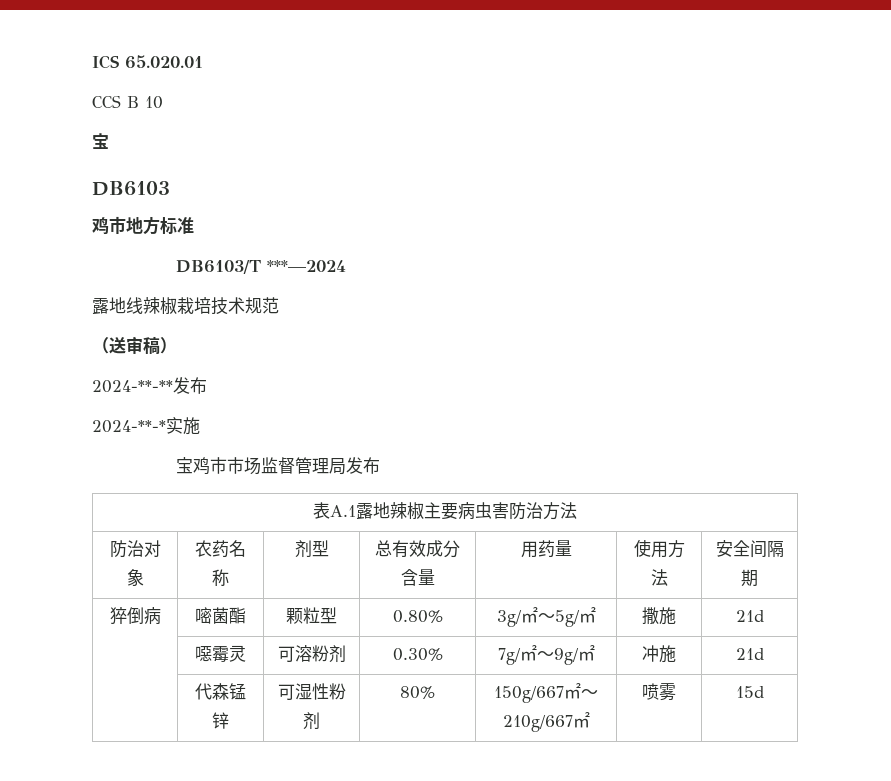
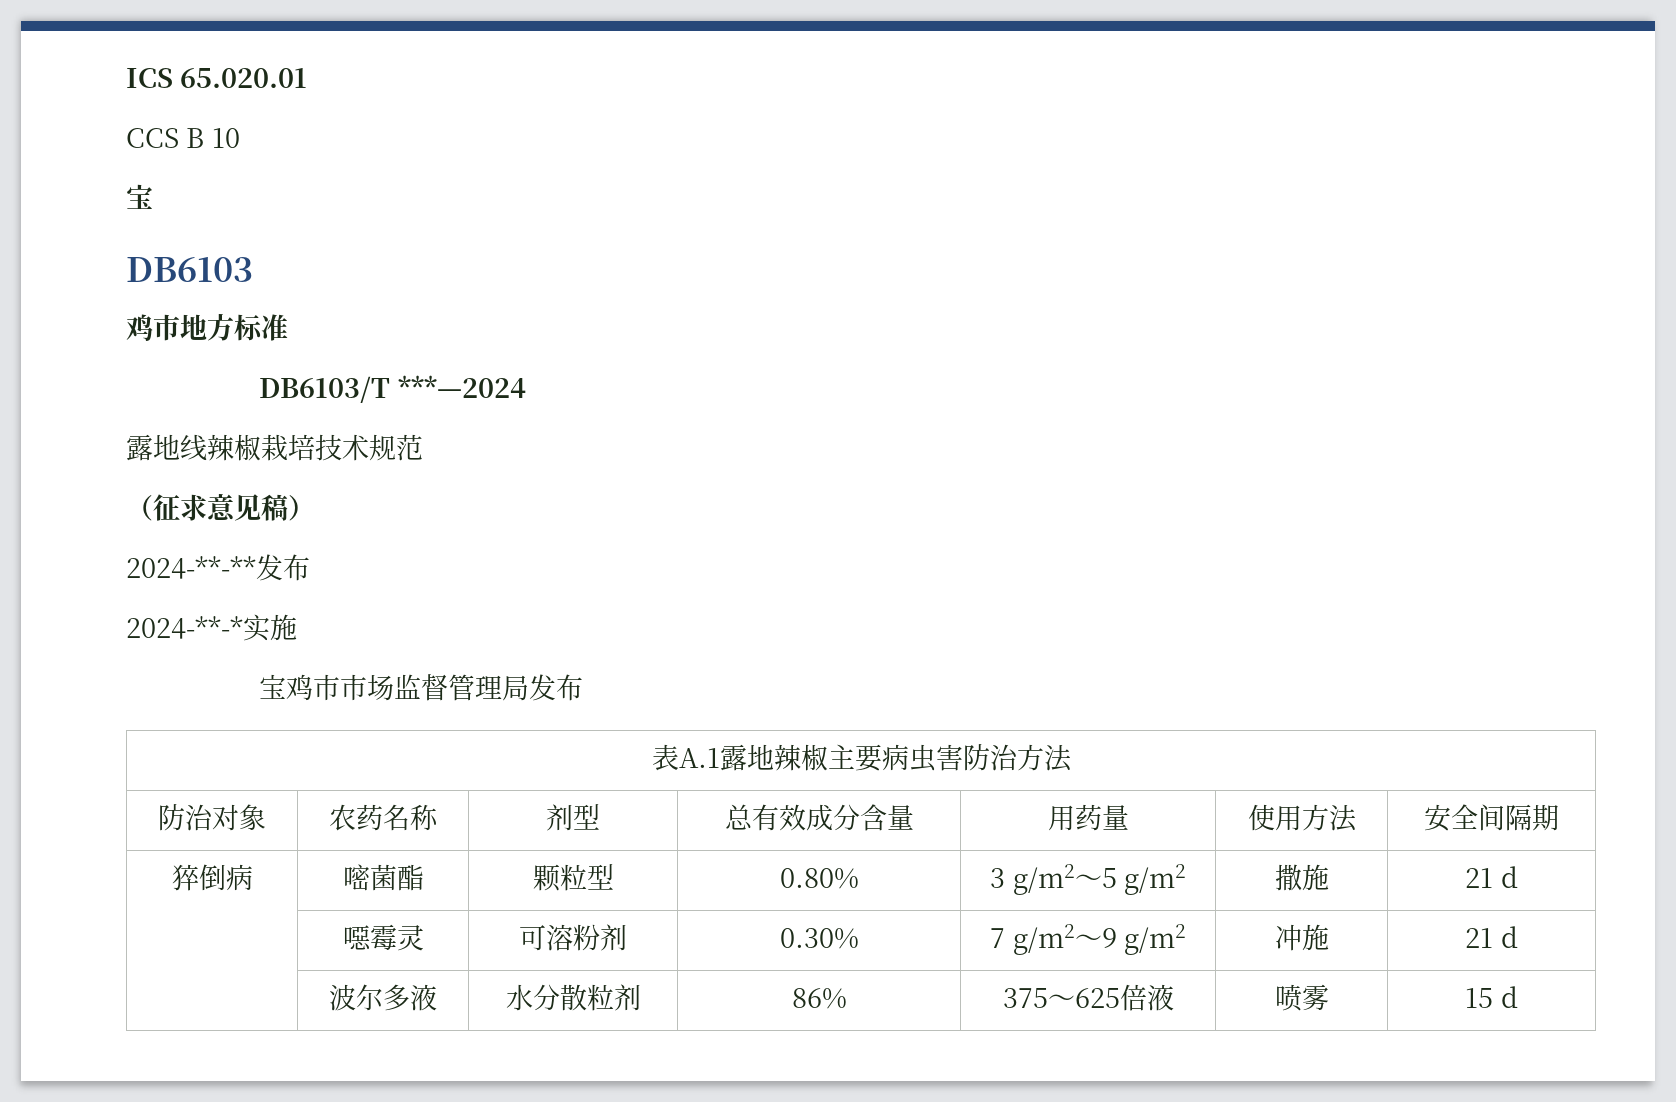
[109,336,143,354] 送审 -> [153,493,261,521] 征求意见
[496,607,596,627] 3g/㎡～5g/㎡ -> [990,864,1186,895] 3 g/m2～5 g/m2
[735,610,764,622] 21d -> [1465,866,1518,888] 21 d
[497,645,595,665] [642,645,676,663] [735,648,764,660] [195,683,246,700] [212,712,229,729] [277,683,346,700] [303,712,320,730] [400,686,435,699] [494,683,598,703] [502,712,590,732] 7g/㎡～9g/㎡ | 冲施 | 21d // | 代森锰锌 | 可湿性粉剂 | 80% | 150g/667㎡～210g/667㎡ -> [990,924,1186,955] [1274,924,1329,951] [1465,926,1518,948] [329,984,438,1011] [505,984,641,1011] [791,988,847,1009] [1002,984,1174,1011] 7 g/m2～9 g/m2 | 冲施 | 21 d // | 波尔多液 | 水分散粒剂 | 86% | 375～625倍液
[735,686,764,698] 15d -> [1465,986,1518,1008] 15 d

